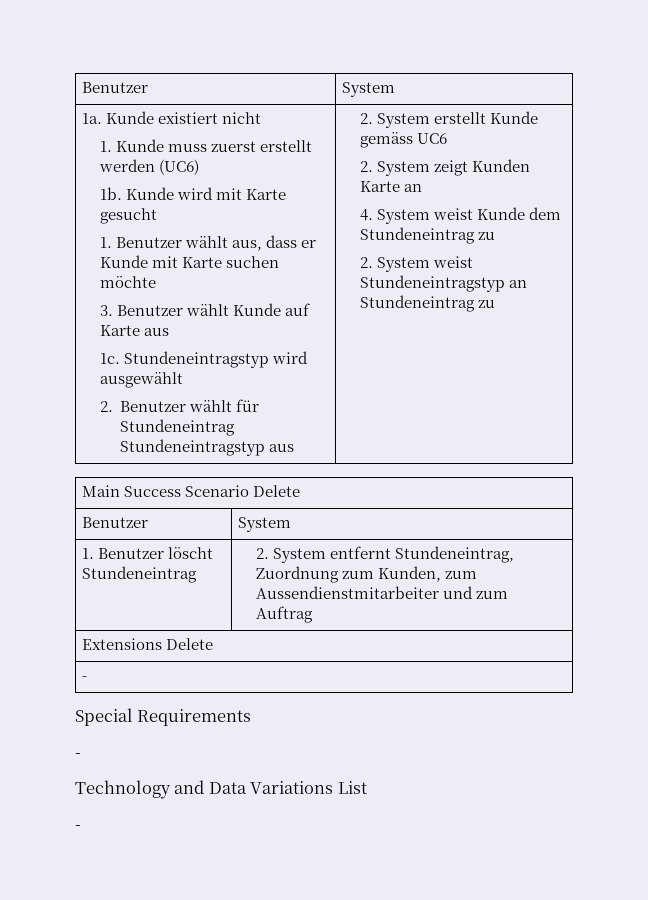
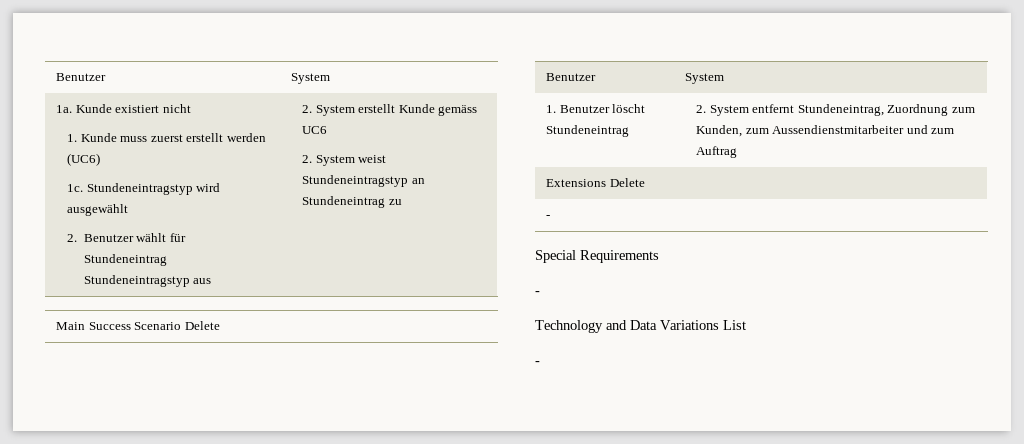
[99,187,286,200] [99,208,157,224] [99,235,317,251] [99,255,279,268] [99,276,156,288] [99,303,310,316] [99,325,169,336] // 1b. Kunde wird mit Karte gesucht // 1. Benutzer wählt aus, dass er Kunde mit Karte suchen möchte // 3. Benutzer wählt Kunde auf Karte aus -> (101, 159) none
[359,159,530,176] [359,181,422,192] [359,207,561,224] [359,227,495,244] // 2. System zeigt Kunden Karte an // 4. System weist Kunde dem Stundeneintrag zu -> (328, 130) none

